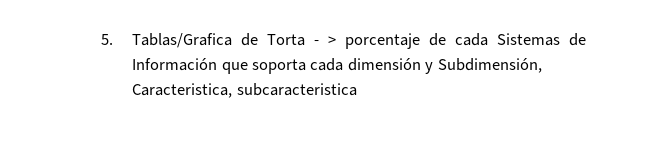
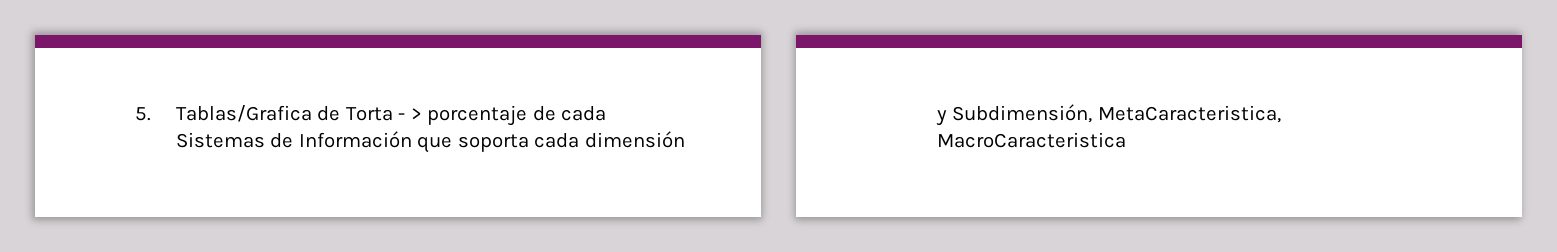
[132,83,357,98] Caracteristica, subcaracteristica -> [1097,105,1281,123] [936,132,1126,148] MetaCaracteristica, MacroCaracteristica

